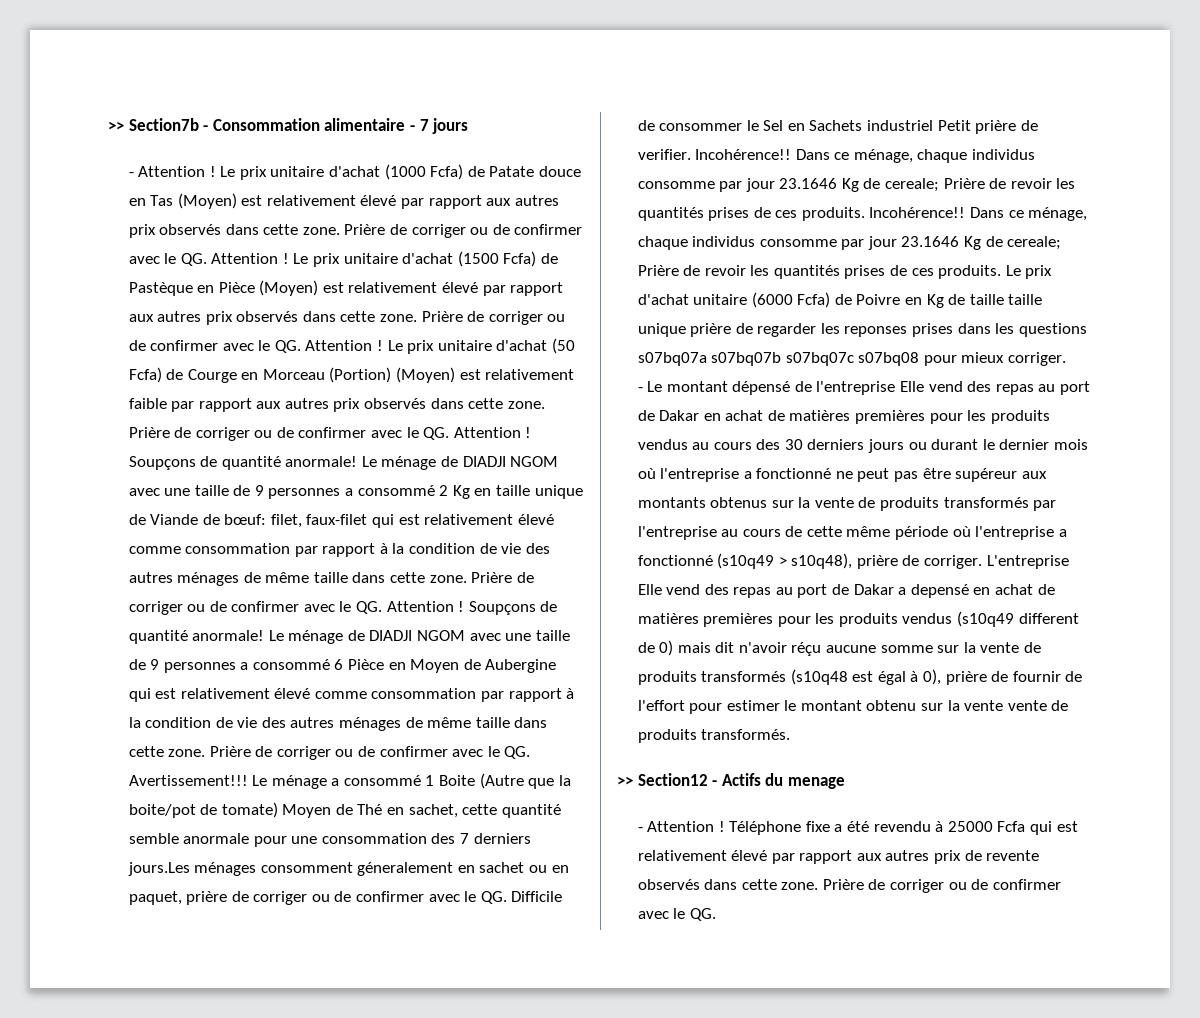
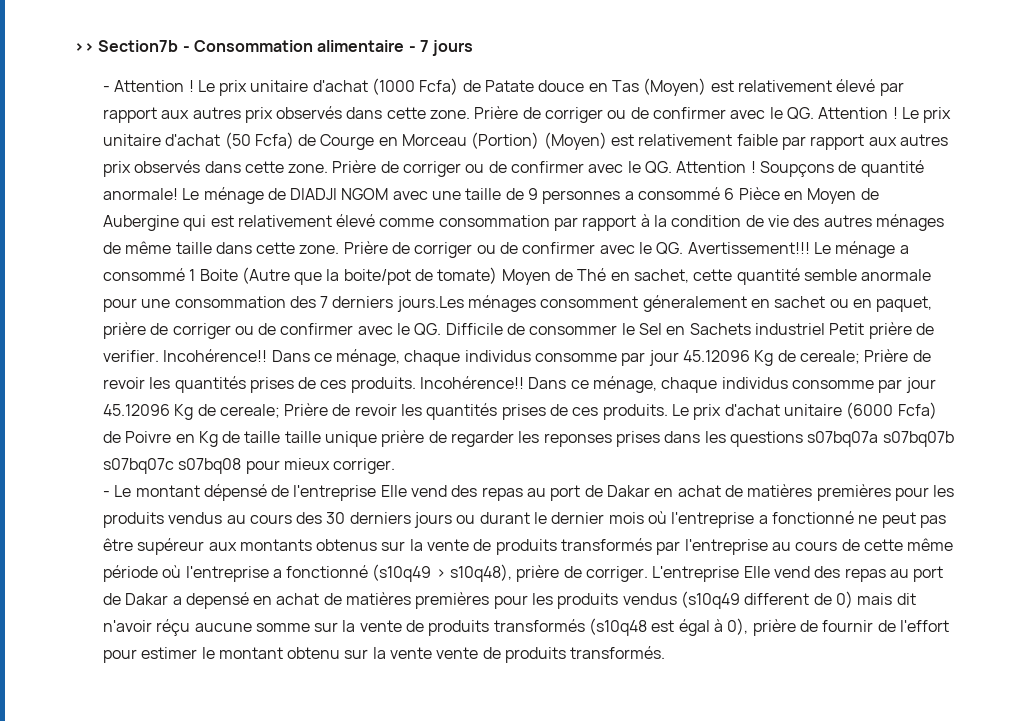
[457,251,559,267] [128,280,564,296] [128,311,566,325] [128,340,548,354] (1500 Fcfa) de Pastèque en Pièce (Moyen) est relativement élevé par rapport aux autres prix observés dans cette zone. Prière de corriger ou de confirmer avec le QG. Attention ! Le prix unitaire d'achat -> (221, 140) none
[439,485,583,499] [128,514,554,528] [128,543,550,557] [128,572,534,586] [128,601,558,615] [128,630,570,644] [128,659,330,673] 2 Kg en taille unique de Viande de bœuf: filet, faux-filet qui est relativement élevé comme consommation par rapport à la condition de vie des autres ménages de même taille dans cette zone. Prière de corriger ou de confirmer avec le QG. Attention ! Soupçons de quantité anormale! Le ménage de DIADJI NGOM avec une taille de 9 personnes a consommé -> (721, 193) none
[779,178,838,189] 23.1646 -> [683,350,751,362] 45.12096
[901,236,960,247] 23.1646 -> [102,404,170,416] 45.12096
[617,773,845,789] [637,821,1078,835] [637,850,1040,864] [637,879,1061,893] [637,908,716,921] // >> Section12 - Actifs du menage // - Attention ! Téléphone fixe a été revendu à 25000 Fcfa qui est relativement élevé par rapport aux autres prix de revente observés dans cette zone. Prière de corriger ou de confirmer avec le QG. -> (666, 652) none

